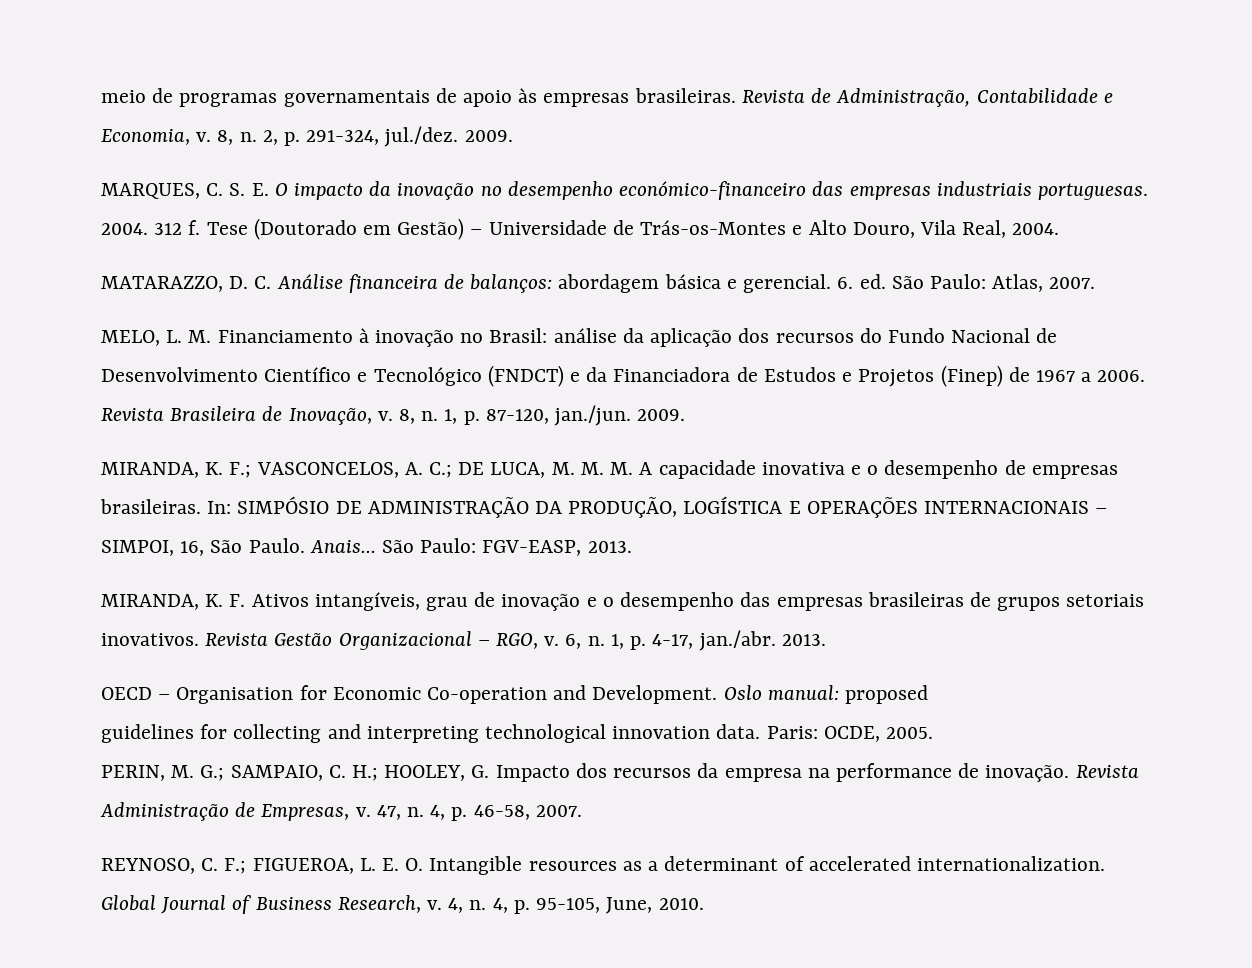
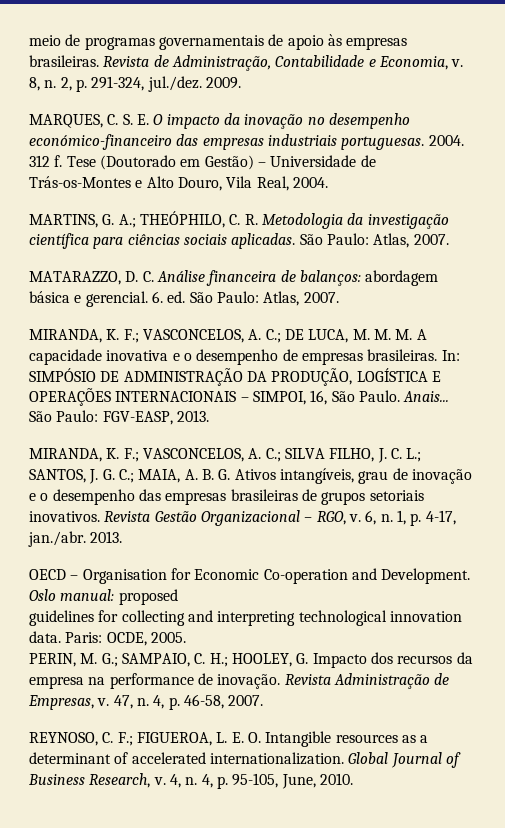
(1060, 229) none -> [29,211,449,229] [29,233,449,249] // MARTINS, G. A.; THEÓPHILO, C. R. Metodologia da investigação científica para ciências sociais aplicadas. São Paulo: Atlas, 2007.
[101,328,1058,347] [101,365,1146,387] [101,405,686,426] // MELO, L. M. Financiamento à inovação no Brasil: análise da aplicação dos recursos do Fundo Nacional de Desenvolvimento Científico e Tecnológico (FNDCT) e da Financiadora de Estudos e Projetos (Finep) de 1967 a 2006. Revista Brasileira de Inovação, v. 8, n. 1, p. 87-120, jan./jun. 2009. -> (339, 297) none
[229,594,246,607] F. -> [123,448,422,463] [29,469,231,484] F.; VASCONCELOS, A. C.; SILVA FILHO, J. C. L.; SANTOS, J. G. C.; MAIA, A. B. G.

